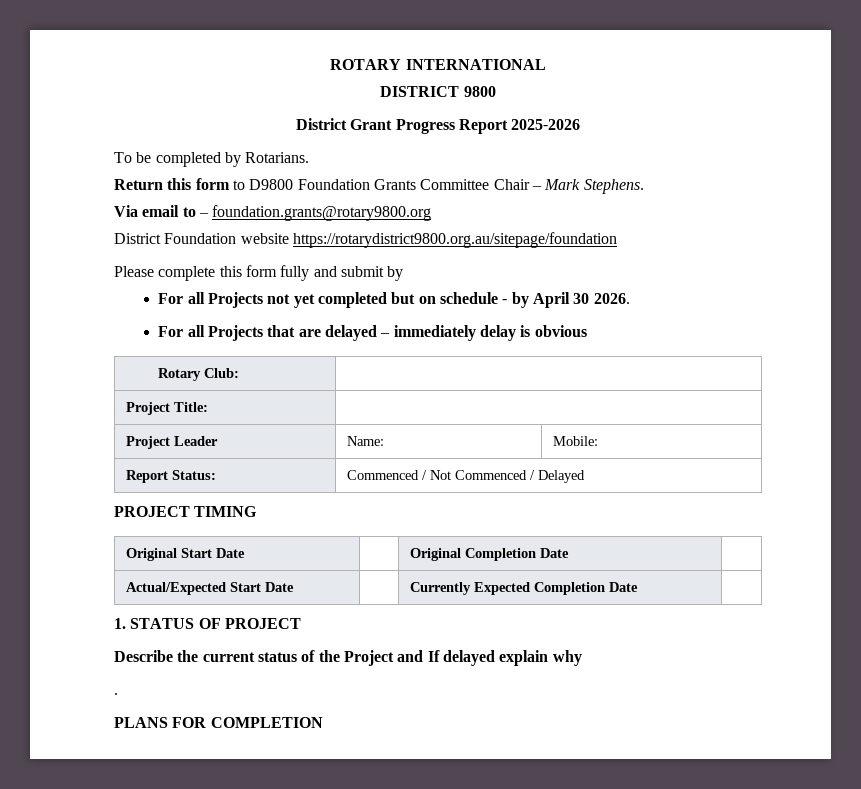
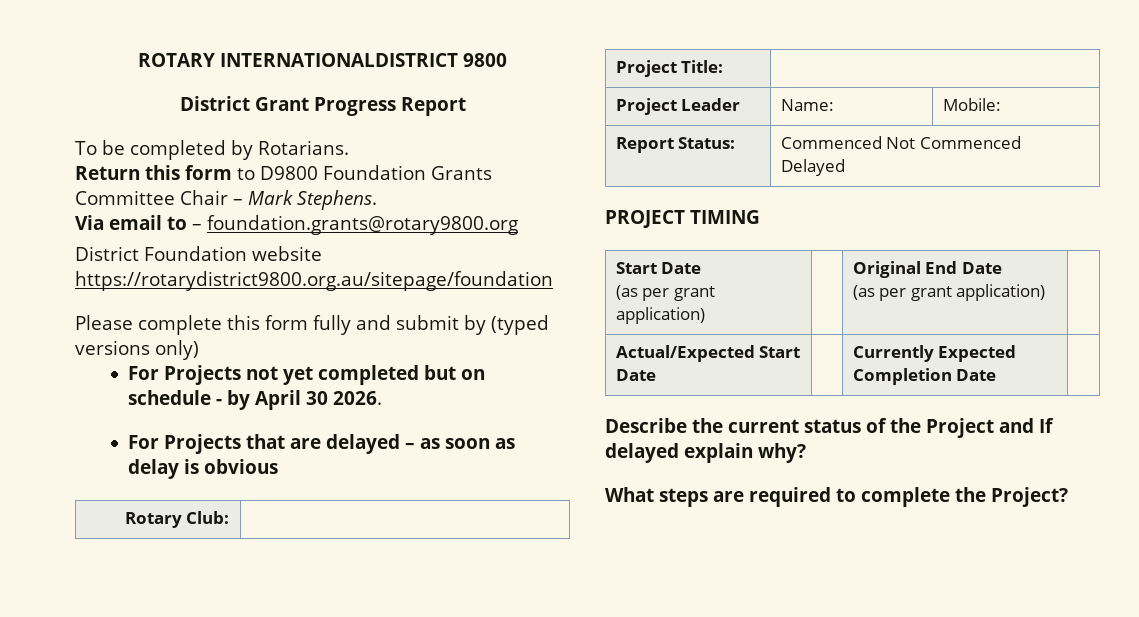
[405,59,546,70] [380,86,460,97] INTERNATIONAL // DISTRICT -> [220,53,458,67] INTERNATIONALDISTRICT
[511,119,581,130] 2025-2026 -> (466, 106) none
[158,292,205,304] // For all -> [491,315,549,335] [75,340,199,360] [127,366,159,380] (typed versions only) // For
[187,325,205,337] all -> (159, 442) none
[393,325,476,341] immediately -> [419,438,515,449] as soon as
[421,470,427,480] / -> (882, 142) none
[529,470,535,480] / -> (1021, 142) none
[125,548,245,561] [409,548,569,561] Original Start Date | | Original Completion Date -> [615,262,702,274] [615,285,715,301] [615,307,705,324] [852,261,1002,278] [852,284,1046,301] Start Date // (as per grant application) | | Original End Date // (as per grant application)
[114,618,301,629] // 1. STATUS OF PROJECT -> (997, 375) none
[552,650,582,666] [114,693,118,695] [114,717,323,728] why // . // PLANS FOR COMPLETION -> [758,443,806,463] [605,487,1068,507] why? // What steps are required to complete the Project?

